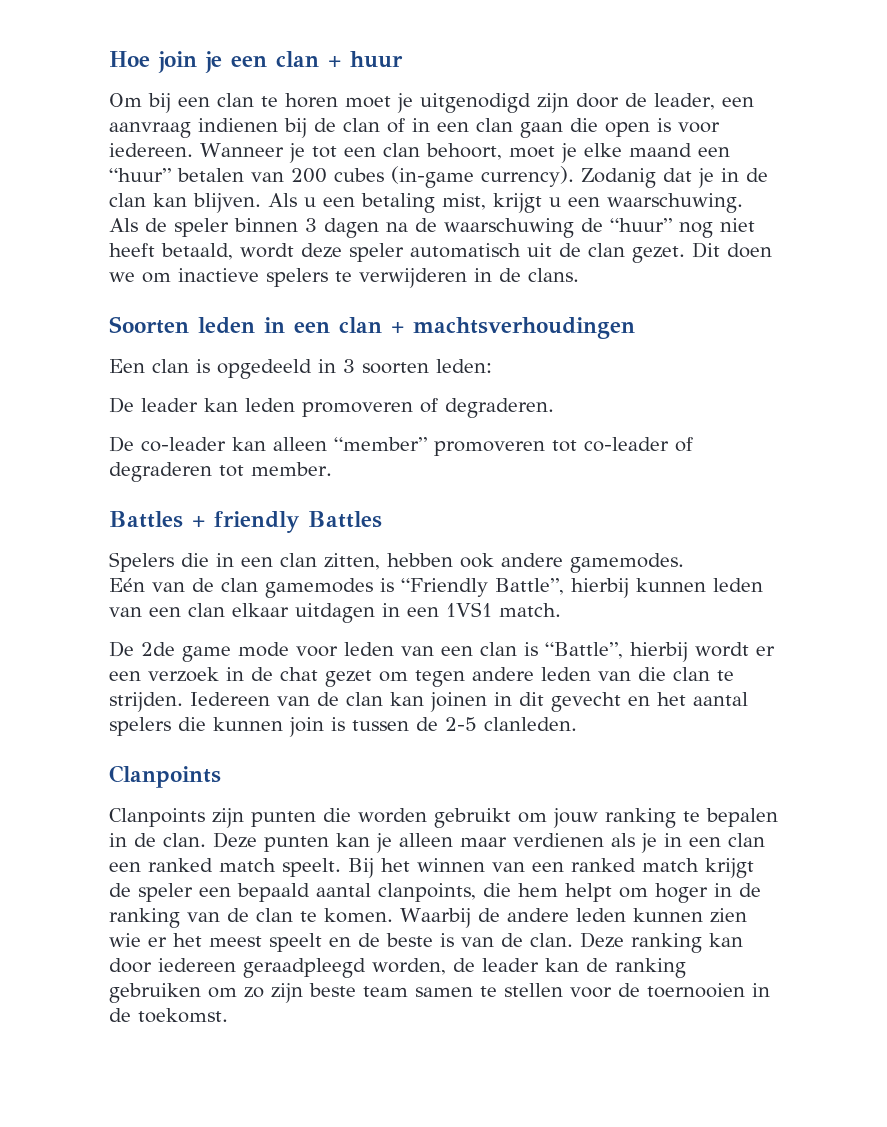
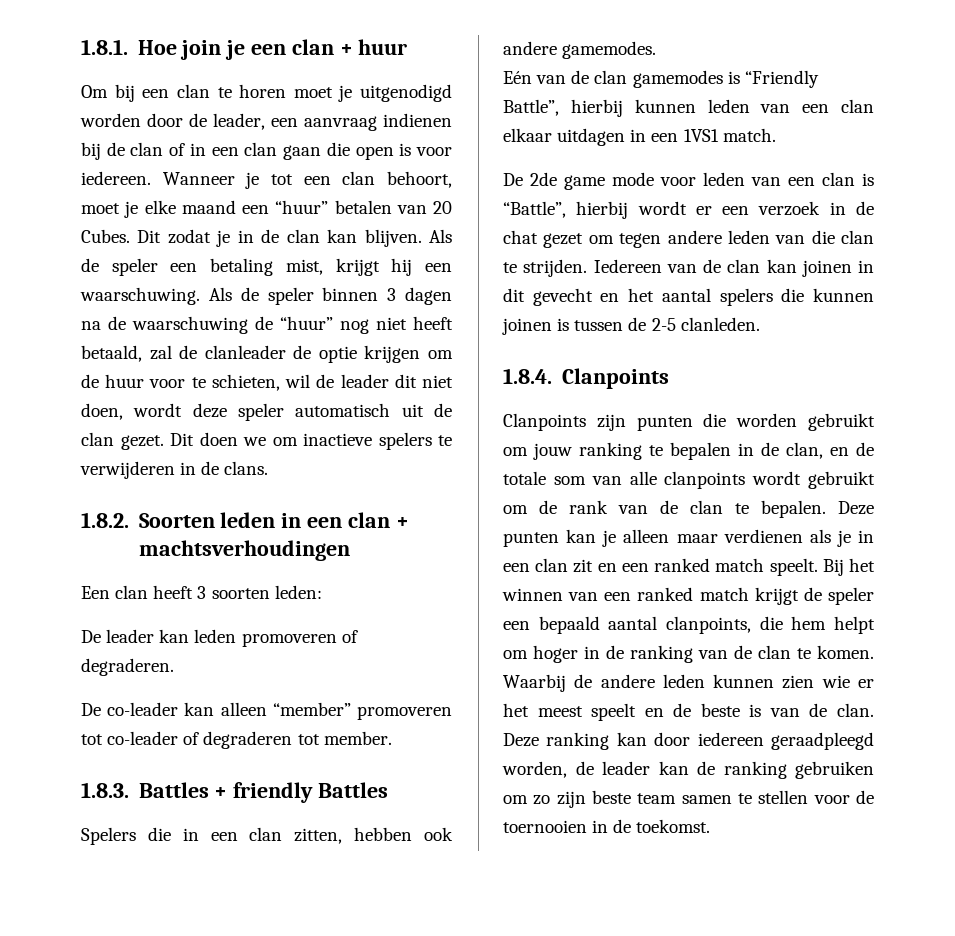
(109, 59) none -> [81,39,128,55] 1.8.1.
[537,93,569,113] zijn -> [80,113,141,127] worden
[291,166,692,188] 200 cubes (in-game currency). Zodanig dat -> [433,201,452,214] [81,229,211,244] 20 Cubes. Dit zodat
[304,197,316,207] u -> [81,258,158,276] de speler
[549,197,561,207] u -> [391,258,413,276] hij
(233, 251) none -> [149,345,453,363] [81,374,453,391] [81,403,123,420] zal de clanleader de optie krijgen om de huur voor te schieten, wil de leader dit niet doen,
(579, 275) none -> [81,512,129,528] 1.8.2.
[196,359,336,379] is opgedeeld in -> [153,585,194,599] heeft
(332, 469) none -> [81,782,129,798] 1.8.3.
[289,717,324,737] join -> [502,318,552,335] joinen
(577, 724) none -> [503,368,552,384] 1.8.4.
[163,833,206,847] clan. -> [786,442,874,459] [503,471,875,489] [503,500,826,518] clan, en de totale som van alle clanpoints wordt gebruikt om de rank van de clan te bepalen.
(765, 840) none -> [573,559,617,573] zit en

